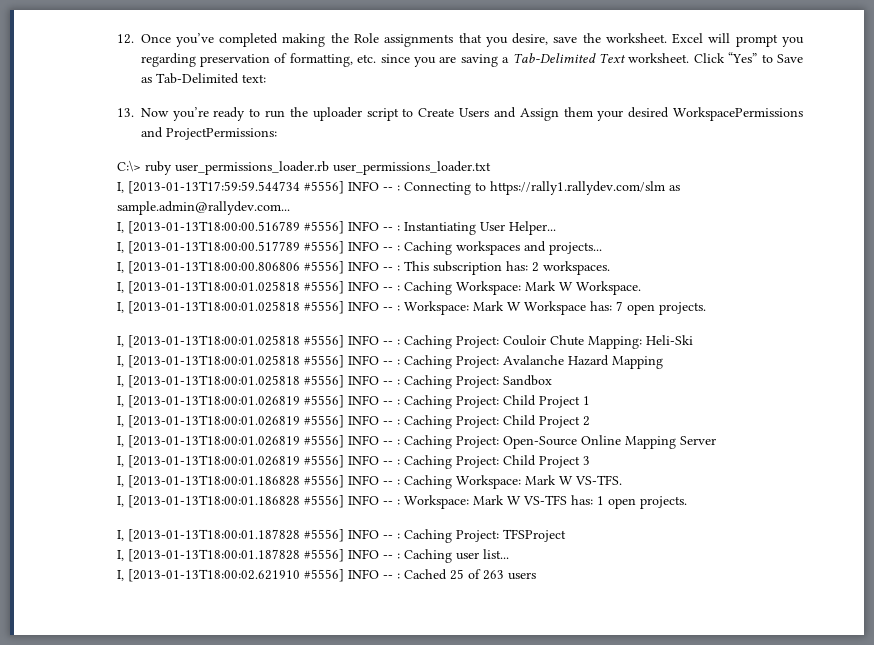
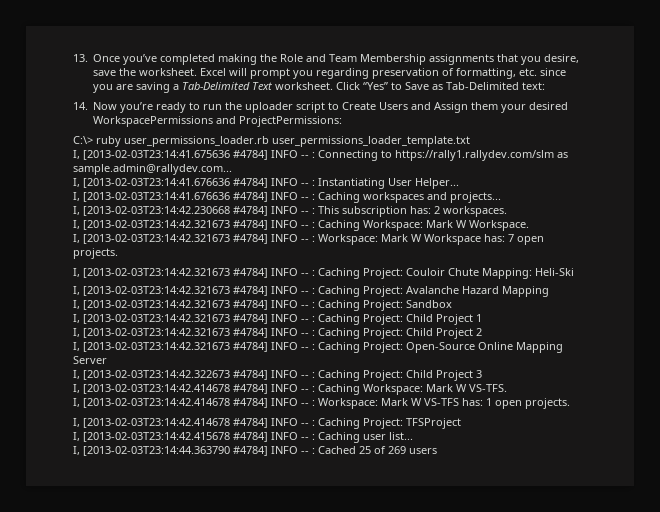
[116,34,134,44] 12. -> [72,54,88,62] 13.
(380, 38) none -> [306,54,427,65] and Team Membership
[116,108,134,117] 13. -> [72,102,88,110] 14.
[332,161,491,175] [116,181,344,194] user_permissions_loader.txt // I, [2013-01-13T17:59:59.544734 #5556] -> [271,136,470,147] [72,150,268,160] user_permissions_loader_template.txt // I, [2013-02-03T23:14:41.675636 #4784]
[127,221,344,234] [2013-01-13T18:00:00.516789 #5556] -> [82,178,268,188] [2013-02-03T23:14:41.676636 #4784]
[127,241,344,254] [2013-01-13T18:00:00.517789 #5556] -> [82,192,268,202] [2013-02-03T23:14:41.676636 #4784]
[127,261,344,274] [2013-01-13T18:00:00.806806 #5556] -> [82,206,268,216] [2013-02-03T23:14:42.230668 #4784]
[127,281,344,294] [2013-01-13T18:00:01.025818 #5556] -> [82,220,268,230] [2013-02-03T23:14:42.321673 #4784]
[127,301,344,314] [2013-01-13T18:00:01.025818 #5556] -> [82,234,268,244] [2013-02-03T23:14:42.321673 #4784]
[127,335,344,348] [2013-01-13T18:00:01.025818 #5556] -> [82,268,268,278] [2013-02-03T23:14:42.321673 #4784]
[127,355,344,368] [2013-01-13T18:00:01.025818 #5556] -> [82,286,268,296] [2013-02-03T23:14:42.321673 #4784]
[127,375,344,388] [2013-01-13T18:00:01.025818 #5556] -> [82,300,268,310] [2013-02-03T23:14:42.321673 #4784]
[127,395,344,408] [2013-01-13T18:00:01.026819 #5556] -> [82,314,268,324] [2013-02-03T23:14:42.321673 #4784]
[127,415,344,428] [2013-01-13T18:00:01.026819 #5556] -> [82,328,268,338] [2013-02-03T23:14:42.321673 #4784]
[127,435,344,448] [2013-01-13T18:00:01.026819 #5556] -> [82,342,268,352] [2013-02-03T23:14:42.321673 #4784]
[127,455,344,468] [2013-01-13T18:00:01.026819 #5556] -> [82,370,268,380] [2013-02-03T23:14:42.322673 #4784]
[127,475,344,488] [2013-01-13T18:00:01.186828 #5556] -> [82,384,268,394] [2013-02-03T23:14:42.414678 #4784]
[127,495,344,508] [2013-01-13T18:00:01.186828 #5556] -> [82,398,268,408] [2013-02-03T23:14:42.414678 #4784]
[127,529,344,542] [2013-01-13T18:00:01.187828 #5556] -> [82,418,268,428] [2013-02-03T23:14:42.414678 #4784]
[127,549,344,562] [2013-01-13T18:00:01.187828 #5556] -> [82,432,268,442] [2013-02-03T23:14:42.415678 #4784]
[127,569,344,582] [2013-01-13T18:00:02.621910 #5556] -> [82,446,268,456] [2013-02-03T23:14:44.363790 #4784]
[482,570,504,580] 263 -> [387,446,406,454] 269

